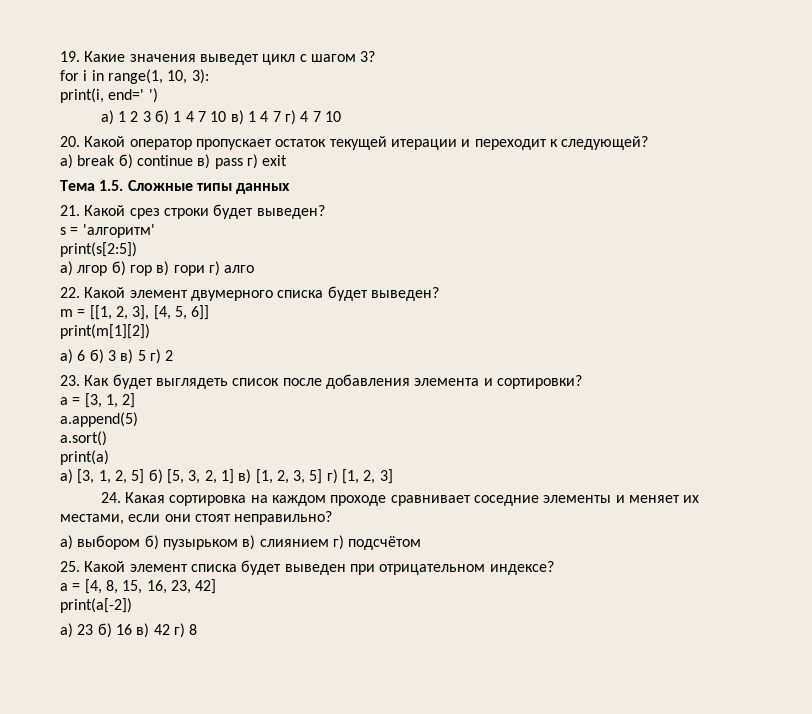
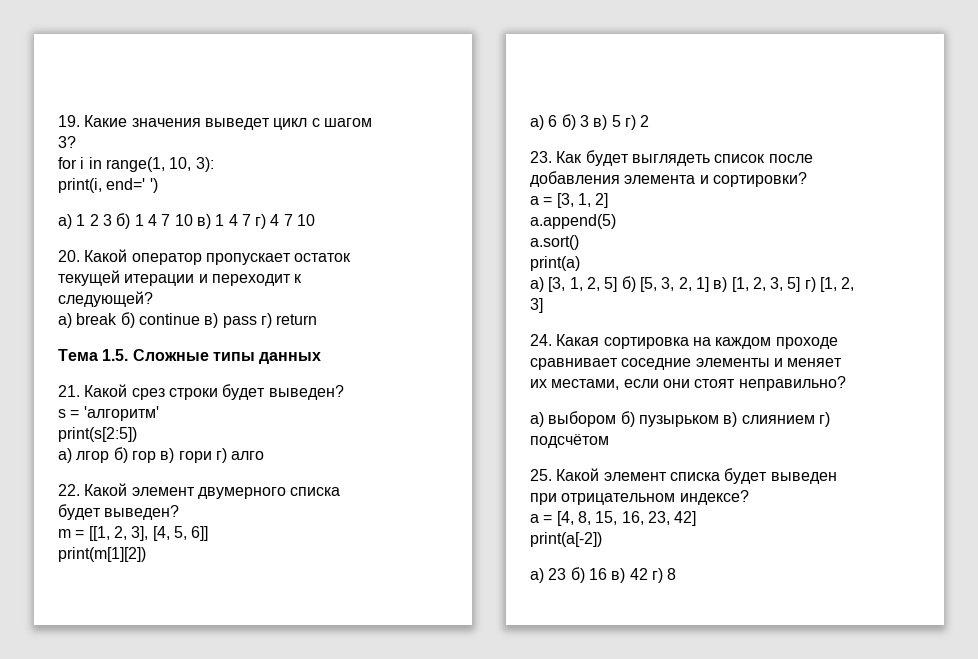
[262,155,288,166] exit -> [276,314,318,325] return

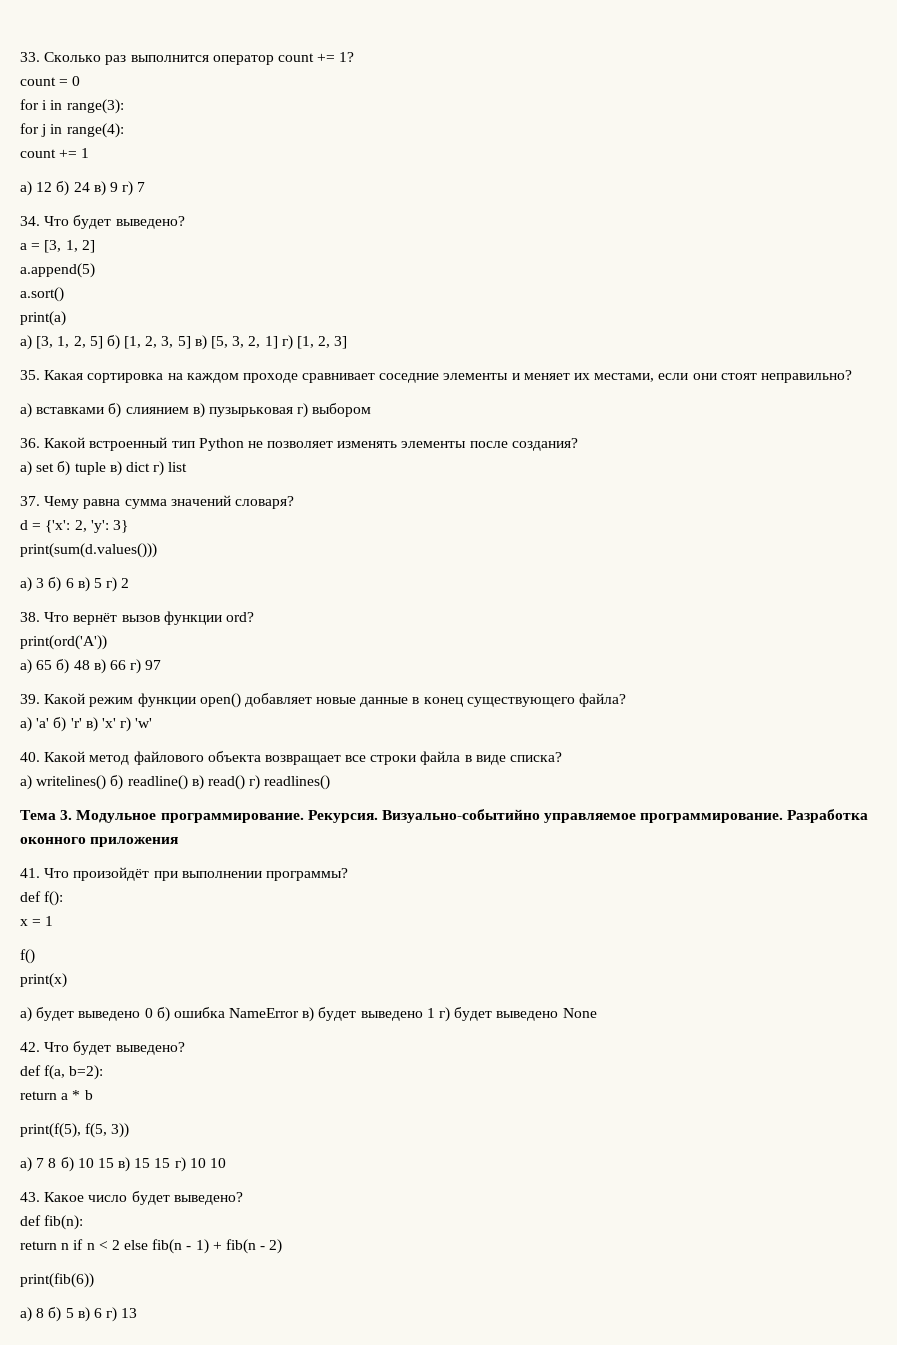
[58,115,372,130] [58,136,76,148] [58,157,214,172] [58,178,158,193] [58,213,316,229] [58,249,352,265] [58,270,303,286] [58,291,153,307] [58,312,318,328] [58,349,322,364] [58,384,344,400] [58,406,159,421] [58,427,137,442] [58,447,265,463] [58,483,341,499] [58,504,180,520] [58,526,209,541] [58,547,146,562] [530,114,650,130] [530,150,813,166] [530,171,807,187] 19. Какие значения выведет цикл с шагом 3? // for i in range(1, 10, 3): // print(i, end=' ') // а) 1 2 3 б) 1 4 7 10 в) 1 4 7 г) 4 7 10 // 20. Какой оператор пропускает остаток текущей итерации и переходит к следующей? // а) break б) continue в) pass г) return // Тема 1.5. Сложные типы данных // 21. Какой срез строки будет выведен? // s = 'алгоритм' // print(s[2:5]) // а) лгор б) гор в) гори г) алго // 22. Какой элемент двумерного списка будет выведен? // m = [[1, 2, 3], [4, 5, 6]] // print(m[1][2]) // а) 6 б) 3 в) 5 г) 2 // 23. Как будет выглядеть список после добавления элемента и сортировки? -> [20,52,355,65] [20,76,81,86] [20,99,124,114] [20,123,124,138] [20,148,90,158] [20,181,146,196] [20,215,185,229] 33. Сколько раз выполнится оператор count += 1? // count = 0 // for i in range(3): // for j in range(4): // count += 1 // а) 12 б) 24 в) 9 г) 7 // 34. Что будет выведено?
[639,277,801,292] [5, 3, 2, 1] в) [1, 2, 3, 5] -> [124,335,278,350] [1, 2, 3, 5] в) [5, 3, 2, 1]
[530,334,552,346] 24. -> [20,370,40,380] 35.
[548,411,830,427] [530,434,609,448] [530,468,837,484] [530,490,749,505] [530,511,697,526] [530,532,602,547] [530,567,677,583] выбором б) пузырьком в) слиянием г) подсчётом // 25. Какой элемент списка будет выведен при отрицательном индексе? // a = [4, 8, 15, 16, 23, 42] // print(a[-2]) // а) 23 б) 16 в) 42 г) 8 -> [36,403,372,418] [20,437,578,451] [20,461,188,476] [20,495,294,509] [20,520,128,533] [20,543,157,558] [20,577,130,592] [20,611,254,625] [20,635,107,650] [20,659,162,674] [20,693,627,708] [20,717,153,732] [20,751,563,765] [20,775,331,790] [20,809,869,823] [20,837,179,847] [20,867,348,881] [20,891,64,906] [20,916,54,926] [20,949,35,964] [20,973,67,988] [20,1007,597,1022] [20,1041,185,1055] [20,1065,104,1080] [20,1090,93,1100] [20,1123,130,1138] [20,1157,227,1172] [20,1191,243,1205] [20,1215,84,1230] [20,1239,283,1254] [20,1273,94,1288] [20,1307,138,1322] вставками б) слиянием в) пузырьковая г) выбором // 36. Какой встроенный тип Python не позволяет изменять элементы после создания? // а) set б) tuple в) dict г) list // 37. Чему равна сумма значений словаря? // d = {'x': 2, 'y': 3} // print(sum(d.values())) // а) 3 б) 6 в) 5 г) 2 // 38. Что вернёт вызов функции ord? // print(ord('A')) // а) 65 б) 48 в) 66 г) 97 // 39. Какой режим функции open() добавляет новые данные в конец существующего файла? // а) 'a' б) 'r' в) 'x' г) 'w' // 40. Какой метод файлового объекта возвращает все строки файла в виде списка? // а) writelines() б) readline() в) read() г) readlines() // Тема 3. Модульное программирование. Рекурсия. Визуально-событийно управляемое программирование. Разработка оконного приложения // 41. Что произойдёт при выполнении программы? // def f(): // x = 1 // f() // print(x) // а) будет выведено 0 б) ошибка NameError в) будет выведено 1 г) будет выведено None // 42. Что будет выведено? // def f(a, b=2): // return a * b // print(f(5), f(5, 3)) // а) 7 8 б) 10 15 в) 15 15 г) 10 10 // 43. Какое число будет выведено? // def fib(n): // return n if n < 2 else fib(n - 1) + fib(n - 2) // print(fib(6)) // а) 8 б) 5 в) 6 г) 13

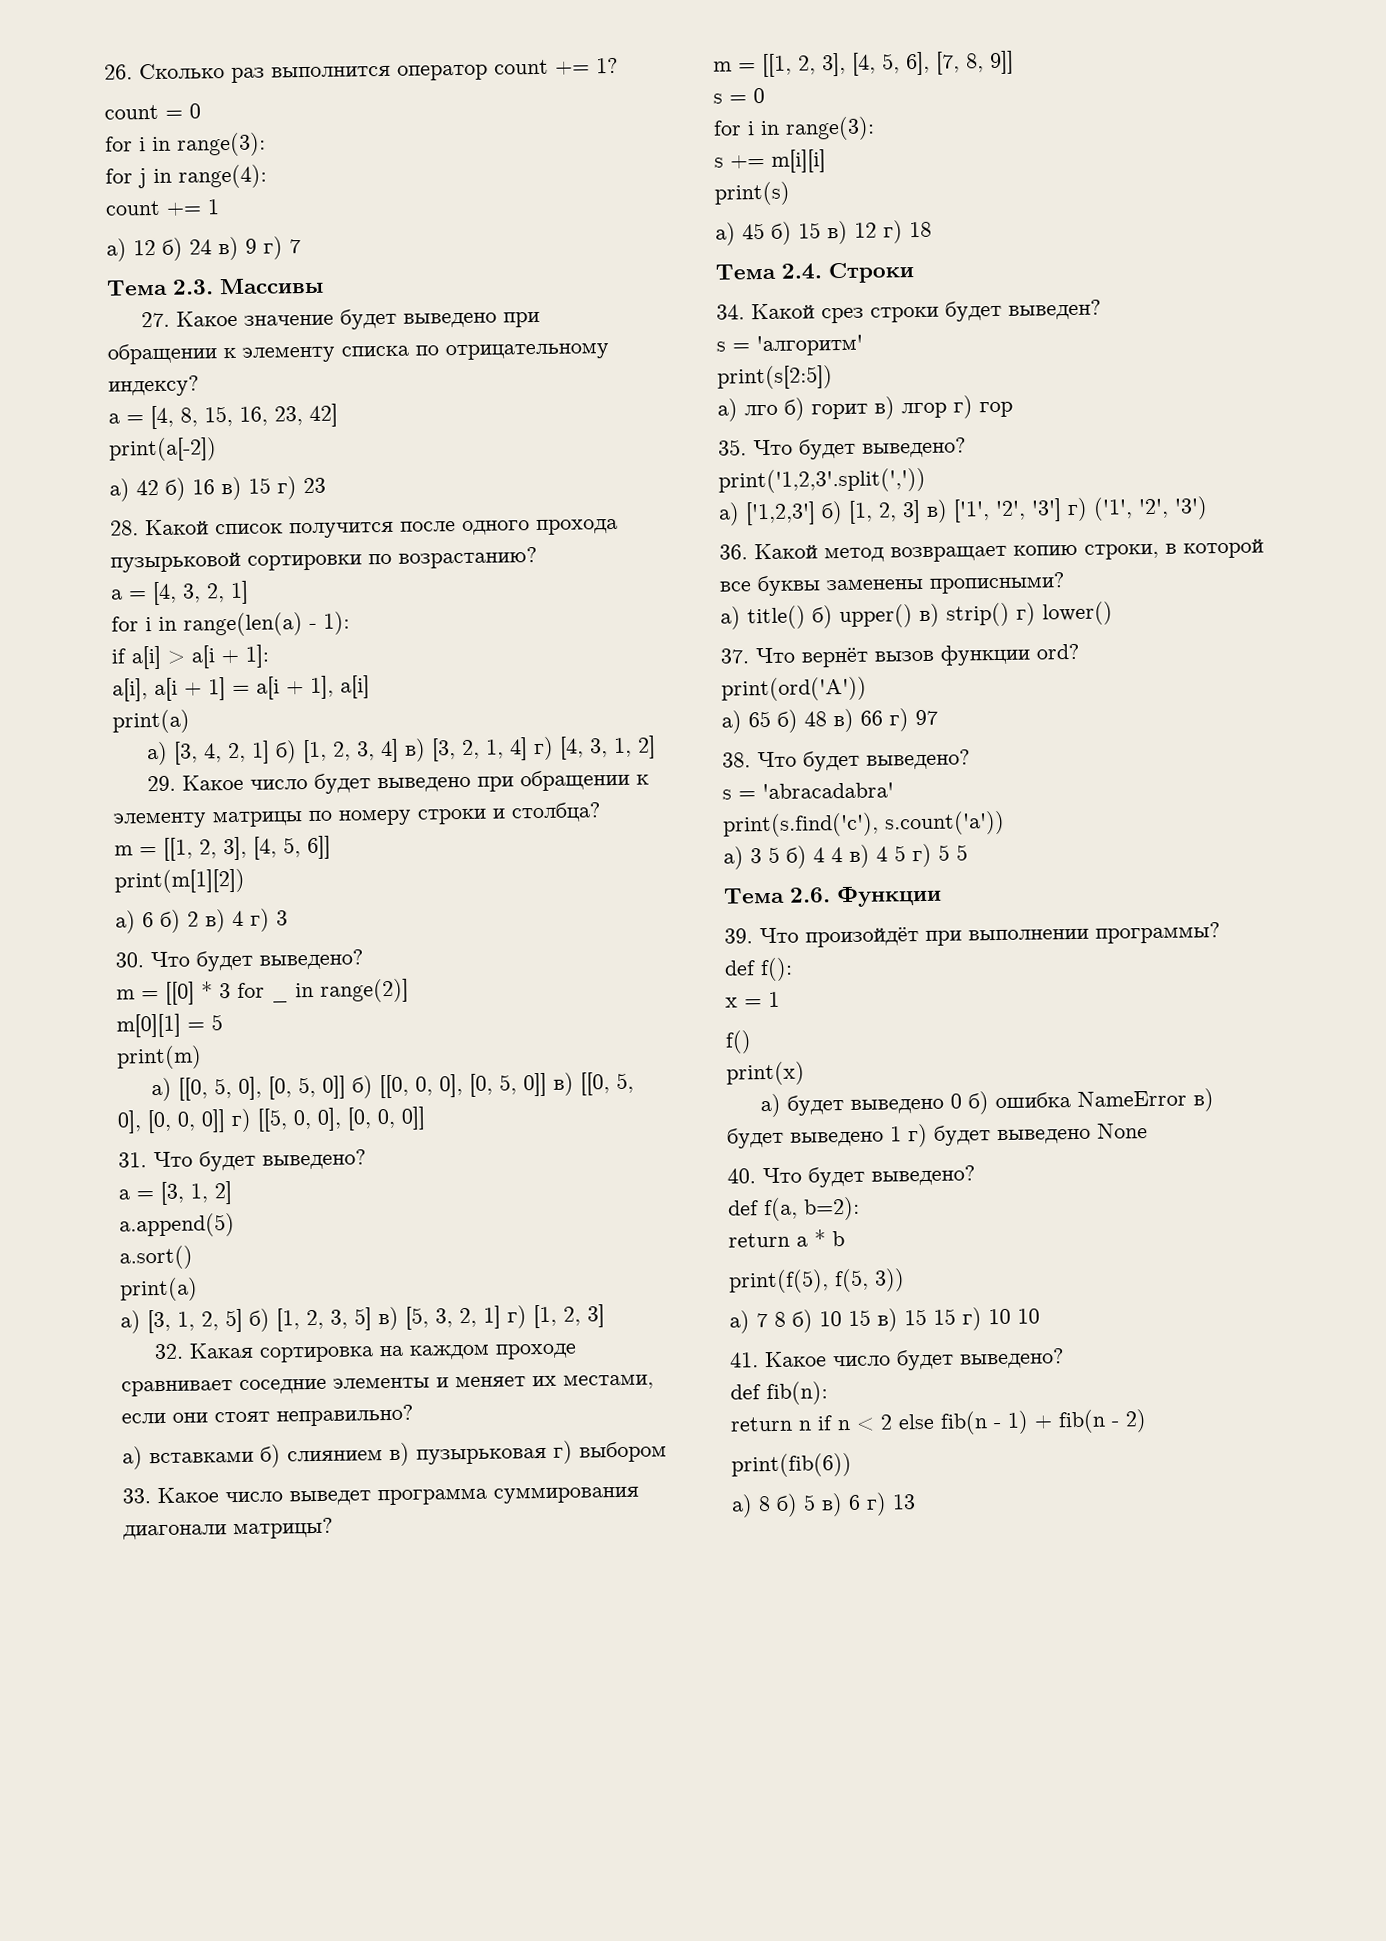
[20,52,40,62] 33. -> [104,64,133,80] 26.
[20,216,40,226] 34. -> [106,277,324,297] [140,308,540,330] [107,343,609,365] [108,375,199,397] [108,403,338,430] [108,437,217,462] [109,476,326,502] [110,518,618,539] [110,547,537,573] [110,580,249,606] [111,611,350,637] [111,644,269,670] [112,675,370,702] [112,709,190,734] [145,735,656,766] [146,769,649,794] [113,802,601,829] [114,835,331,861] [114,868,245,894] [115,908,288,934] [115,949,363,972] [116,978,409,1005] [116,1013,223,1038] [116,1045,202,1070] [150,1072,634,1102] [117,1106,426,1134] [118,1152,147,1168] Тема 2.3. Массивы // 27. Какое значение будет выведено при обращении к элементу списка по отрицательному индексу? // a = [4, 8, 15, 16, 23, 42] // print(a[-2]) // а) 42 б) 16 в) 15 г) 23 // 28. Какой список получится после одного прохода пузырьковой сортировки по возрастанию? // a = [4, 3, 2, 1] // for i in range(len(a) - 1): // if a[i] > a[i + 1]: // a[i], a[i + 1] = a[i + 1], a[i] // print(a) // а) [3, 4, 2, 1] б) [1, 2, 3, 4] в) [3, 2, 1, 4] г) [4, 3, 1, 2] // 29. Какое число будет выведено при обращении к элементу матрицы по номеру строки и столбца? // m = [[1, 2, 3], [4, 5, 6]] // print(m[1][2]) // а) 6 б) 2 в) 4 г) 3 // 30. Что будет выведено? // m = [[0] * 3 for _ in range(2)] // m[0][1] = 5 // print(m) // а) [[0, 5, 0], [0, 5, 0]] б) [[0, 0, 0], [0, 5, 0]] в) [[0, 5, 0], [0, 0, 0]] г) [[5, 0, 0], [0, 0, 0]] // 31.
[20,370,40,380] 35. -> [153,1343,184,1360] 32.
[20,437,578,451] [20,461,188,476] [20,495,294,509] [20,520,128,533] [20,543,157,558] [20,577,130,592] [20,612,40,622] 36. Какой встроенный тип Python не позволяет изменять элементы после создания? // а) set б) tuple в) dict г) list // 37. Чему равна сумма значений словаря? // d = {'x': 2, 'y': 3} // print(sum(d.values())) // а) 3 б) 6 в) 5 г) 2 // 38. -> [122,1486,639,1506] [123,1517,333,1540] [713,50,1014,78] [713,87,765,104] [713,116,875,141] [714,149,826,173] [714,181,790,206] [715,220,932,246] [715,262,915,284] [716,299,1101,324] [716,334,863,357] [717,365,833,390] [717,395,1013,422] [718,437,966,460] [718,467,926,494] [718,496,1208,526] [719,538,1264,563] [719,572,1065,597] [720,601,1113,630] [720,648,749,664] 33. Какое число выведет программа суммирования диагонали матрицы? // m = [[1, 2, 3], [4, 5, 6], [7, 8, 9]] // s = 0 // for i in range(3): // s += m[i][i] // print(s) // а) 45 б) 15 в) 12 г) 18 // Тема 2.4. Строки // 34. Какой срез строки будет выведен? // s = 'алгоритм' // print(s[2:5]) // а) лго б) горит в) лгор г) гор // 35. Что будет выведено? // print('1,2,3'.split(',')) // а) ['1,2,3'] б) [1, 2, 3] в) ['1', '2', '3'] г) ('1', '2', '3') // 36. Какой метод возвращает копию строки, в которой все буквы заменены прописными? // а) title() б) upper() в) strip() г) lower() // 37.
[20,693,627,708] [20,717,153,732] [20,751,563,765] [20,775,331,790] [20,809,869,823] [20,837,179,847] [20,868,40,878] 39. Какой режим функции open() добавляет новые данные в конец существующего файла? // а) 'a' б) 'r' в) 'x' г) 'w' // 40. Какой метод файлового объекта возвращает все строки файла в виде списка? // а) writelines() б) readline() в) read() г) readlines() // Тема 3. Модульное программирование. Рекурсия. Визуально-событийно управляемое программирование. Разработка оконного приложения // 41. -> [722,749,970,772] [722,782,894,800] [722,810,1005,838] [723,843,968,870] [723,884,942,908] [724,928,753,944] 38. Что будет выведено? // s = 'abracadabra' // print(s.find('c'), s.count('a')) // а) 3 5 б) 4 4 в) 4 5 г) 5 5 // Тема 2.6. Функции // 39.
[20,1042,40,1052] 42. -> [727,1168,756,1184] 40.
[20,1192,40,1202] 43. -> [730,1352,759,1368] 41.

